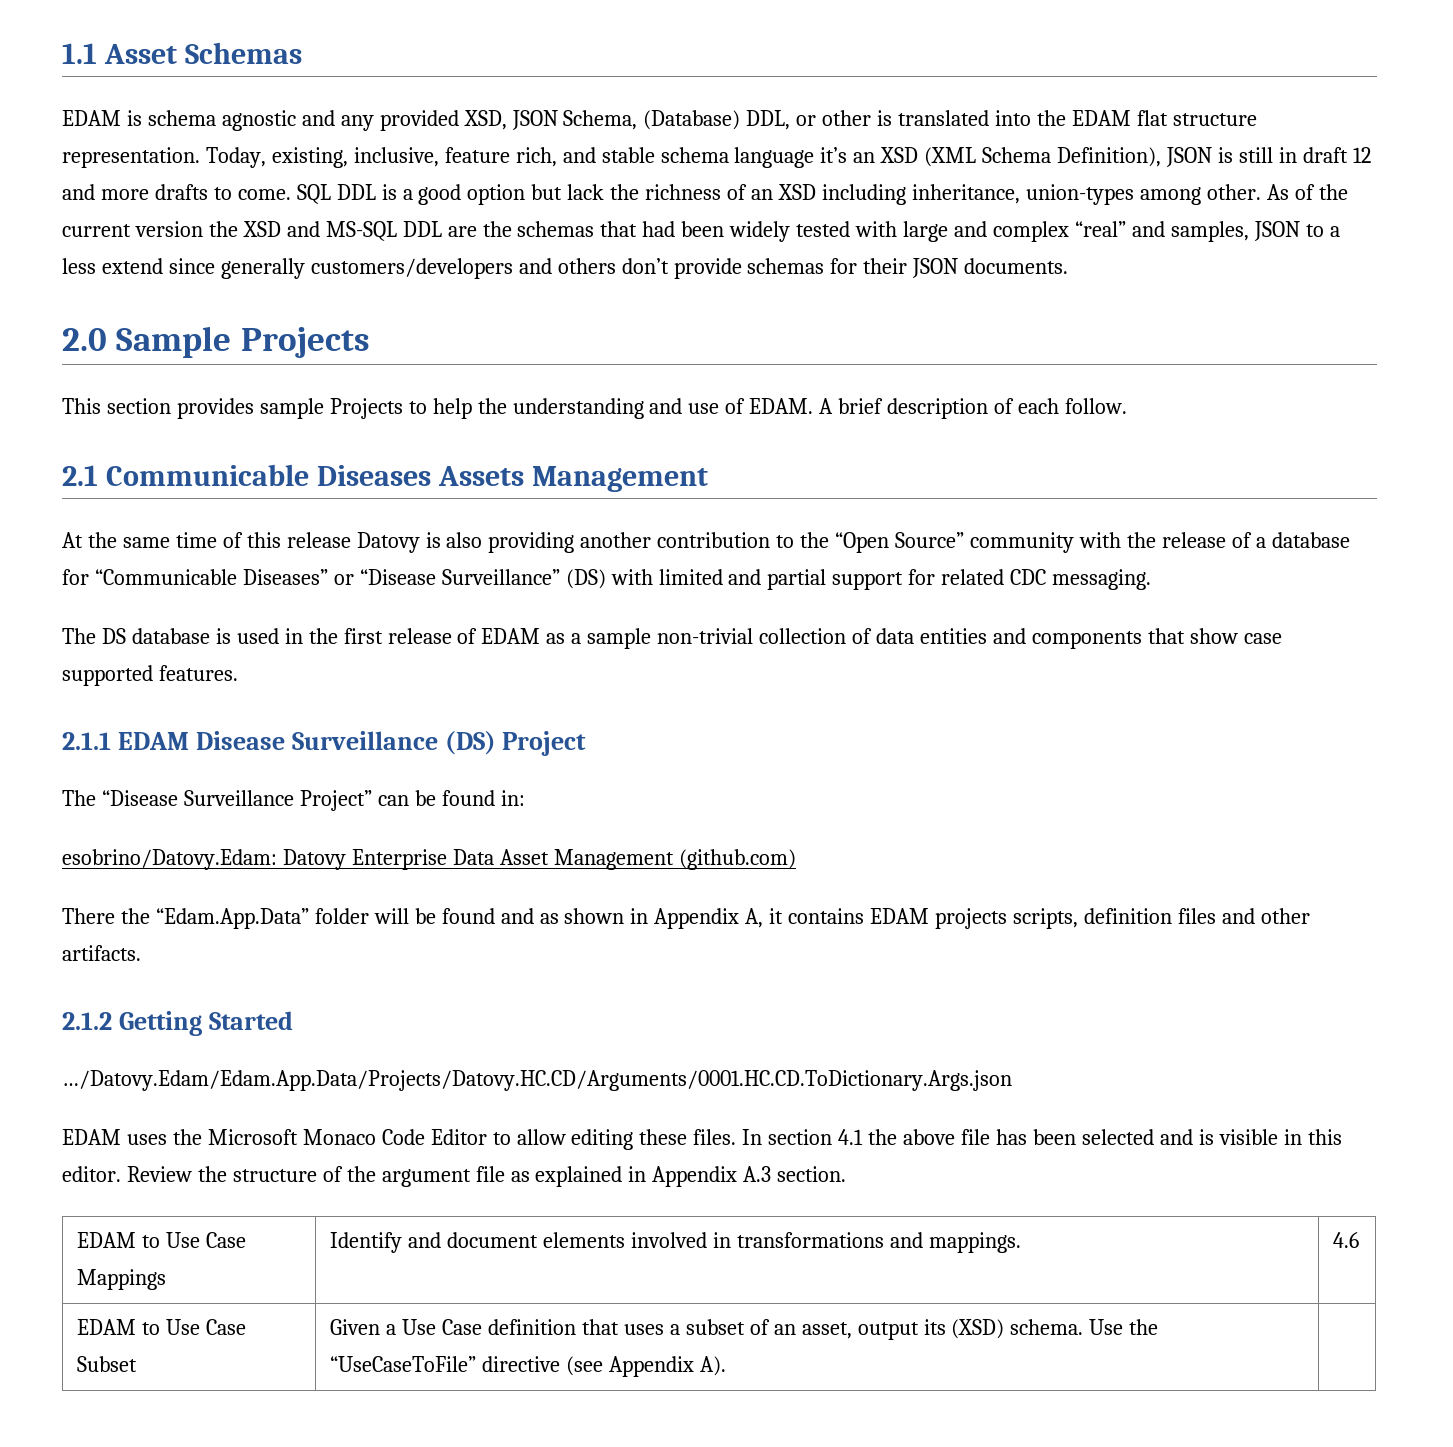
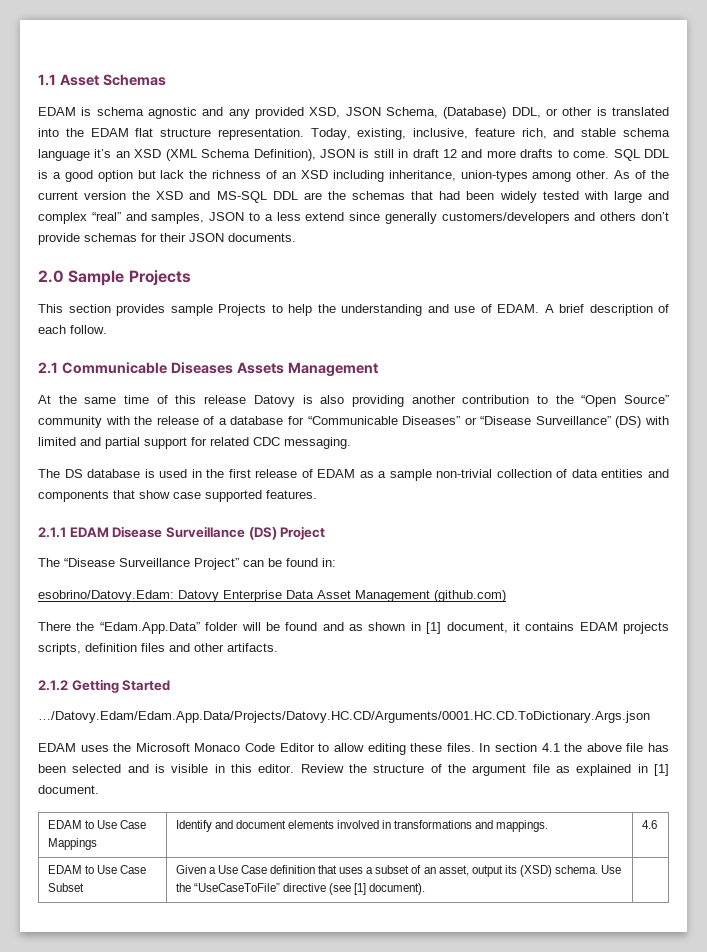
[654,908,764,929] Appendix A, -> [426,622,508,634] [1] document,
[652,1166,847,1187] Appendix A.3 section. -> [654,764,669,776] [38,785,99,794] [1] document.
[609,1356,727,1377] Appendix A). -> [353,883,426,895] [1] document).

